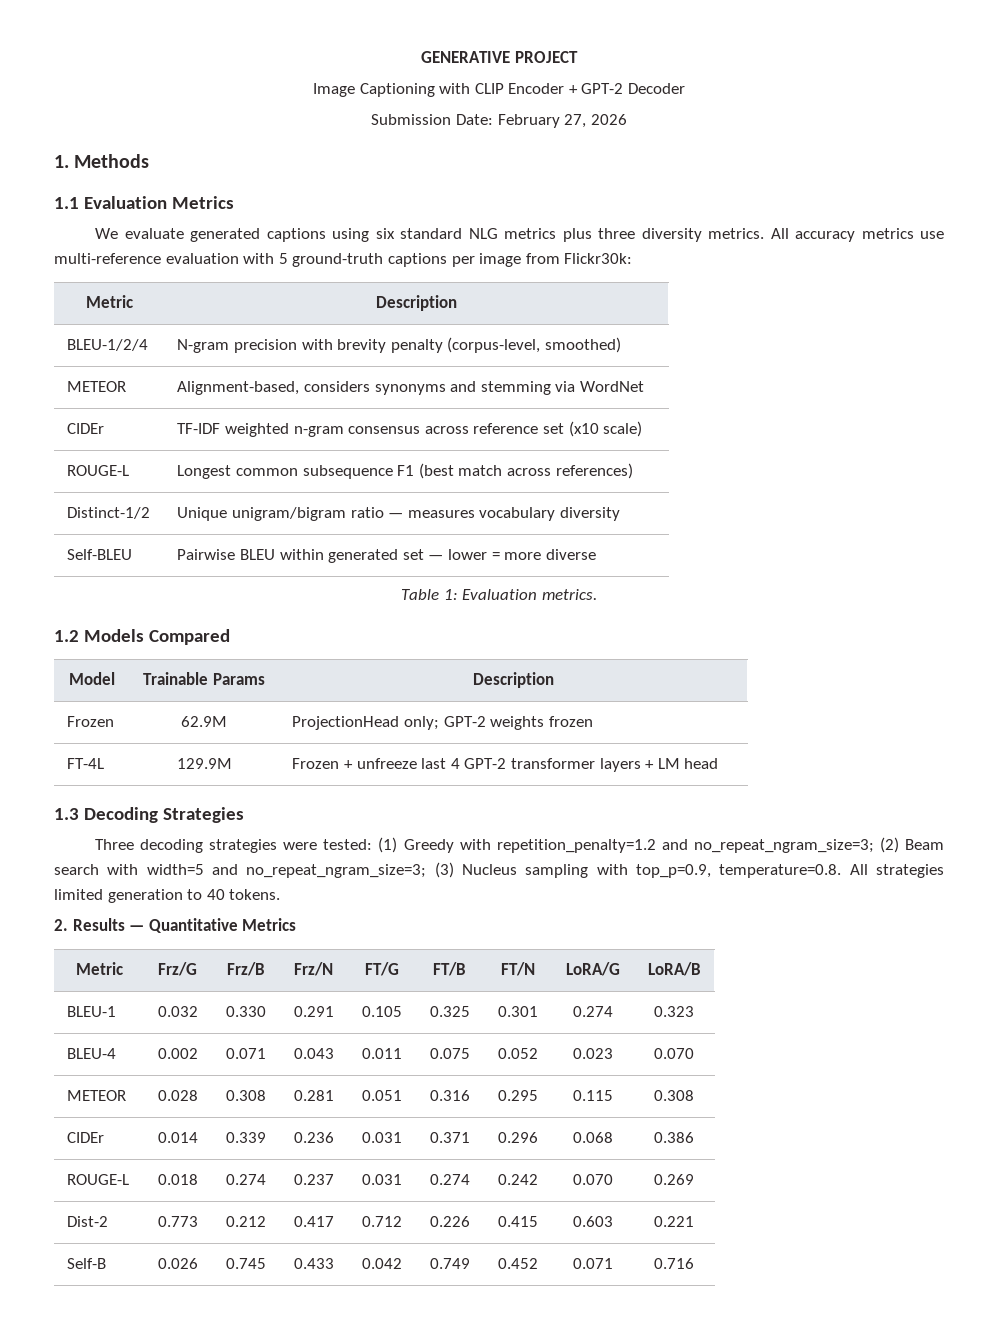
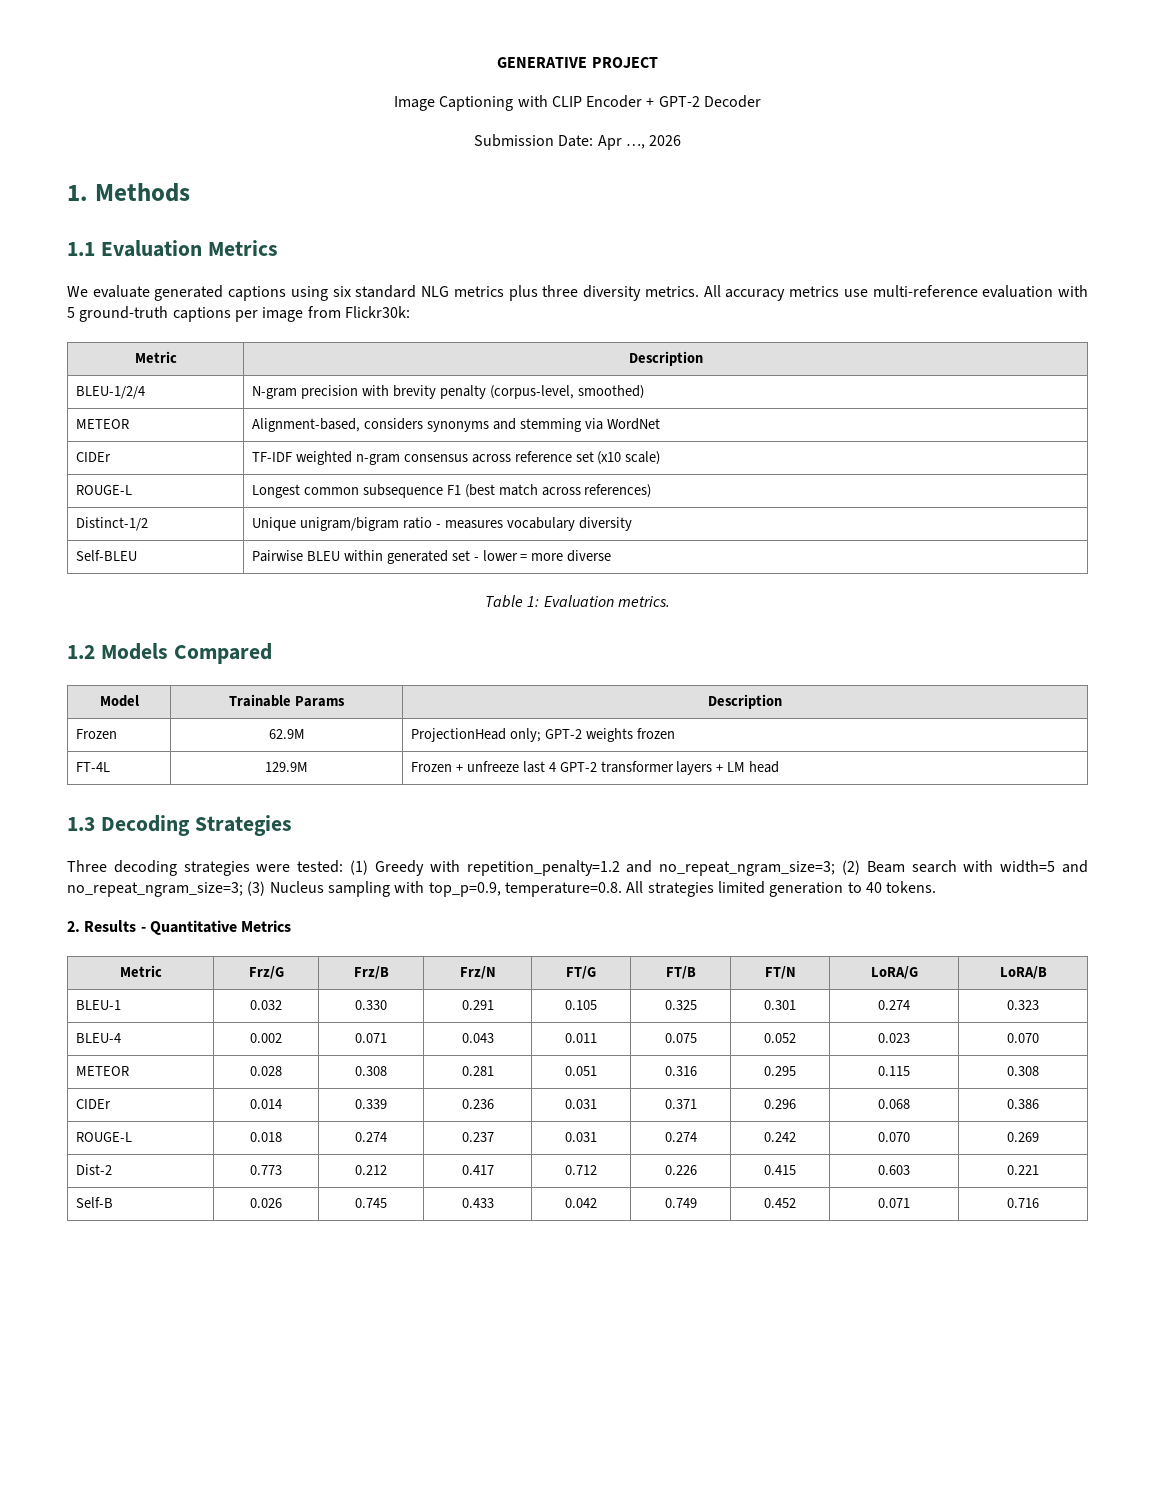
[497,114,587,128] February 27, -> [597,135,645,150] Apr …,
[388,513,404,518] — -> [435,524,441,528] -
[428,555,444,560] — -> [473,557,479,561] -
[129,925,145,931] — -> [140,927,146,932] -

